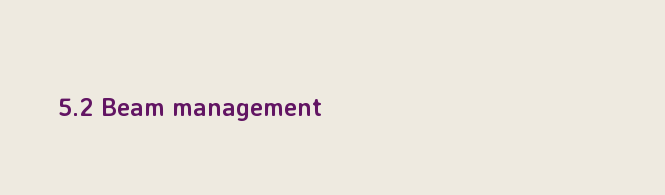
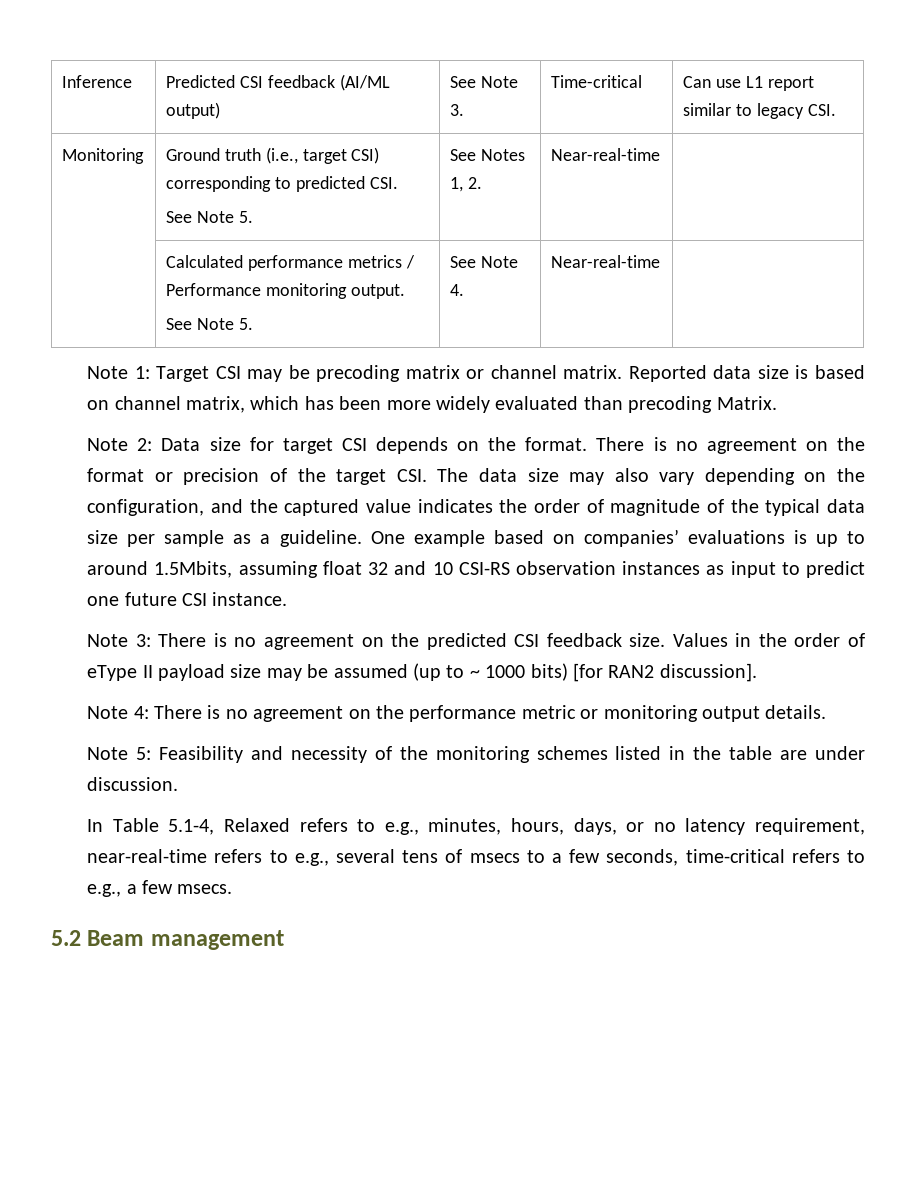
(58, 107) none -> [62,75,133,88] [166,74,390,91] [166,102,221,119] [450,76,518,88] [450,104,465,116] [551,75,643,88] [683,76,814,91] [683,103,836,119] [62,148,145,164] [166,147,380,164] [166,176,398,192] [166,211,253,223] [450,149,525,161] [450,177,482,192] [551,148,661,161] [166,255,415,271] [166,283,405,299] [166,318,253,330] [450,256,518,268] [450,284,465,296] [551,255,661,268] [87,365,865,382] [87,396,777,413] [87,437,866,454] [87,468,866,485] [87,499,866,516] [87,529,866,547] [87,561,866,578] [87,592,288,606] [87,633,866,650] [87,663,757,682] [87,705,827,722] [87,746,865,763] [87,777,179,791] [87,818,865,835] [87,849,865,866] [87,880,233,897] Inference | Predicted CSI feedback (AI/ML output) | See Note 3. | Time-critical | Can use L1 report similar to legacy CSI. // Monitoring | Ground truth (i.e., target CSI) corresponding to predicted CSI. // See Note 5. | See Notes 1, 2. | Near-real-time | // | Calculated performance metrics / Performance monitoring output. // See Note 5. | See Note 4. | Near-real-time | // Note 1: Target CSI may be precoding matrix or channel matrix. Reported data size is based on channel matrix, which has been more widely evaluated than precoding Matrix. // Note 2: Data size for target CSI depends on the format. There is no agreement on the format or precision of the target CSI. The data size may also vary depending on the configuration, and the captured value indicates the order of magnitude of the typical data size per sample as a guideline. One example based on companies’ evaluations is up to around 1.5Mbits, assuming float 32 and 10 CSI-RS observation instances as input to predict one future CSI instance. // Note 3: There is no agreement on the predicted CSI feedback size. Values in the order of eType II payload size may be assumed (up to ~ 1000 bits) [for RAN2 discussion]. // Note 4: There is no agreement on the performance metric or monitoring output details. // Note 5: Feasibility and necessity of the monitoring schemes listed in the table are under discussion. // In Table 5.1-4, Relaxed refers to e.g., minutes, hours, days, or no latency requirement, near-real-time refers to e.g., several tens of msecs to a few seconds, time-critical refers to e.g., a few msecs. //

